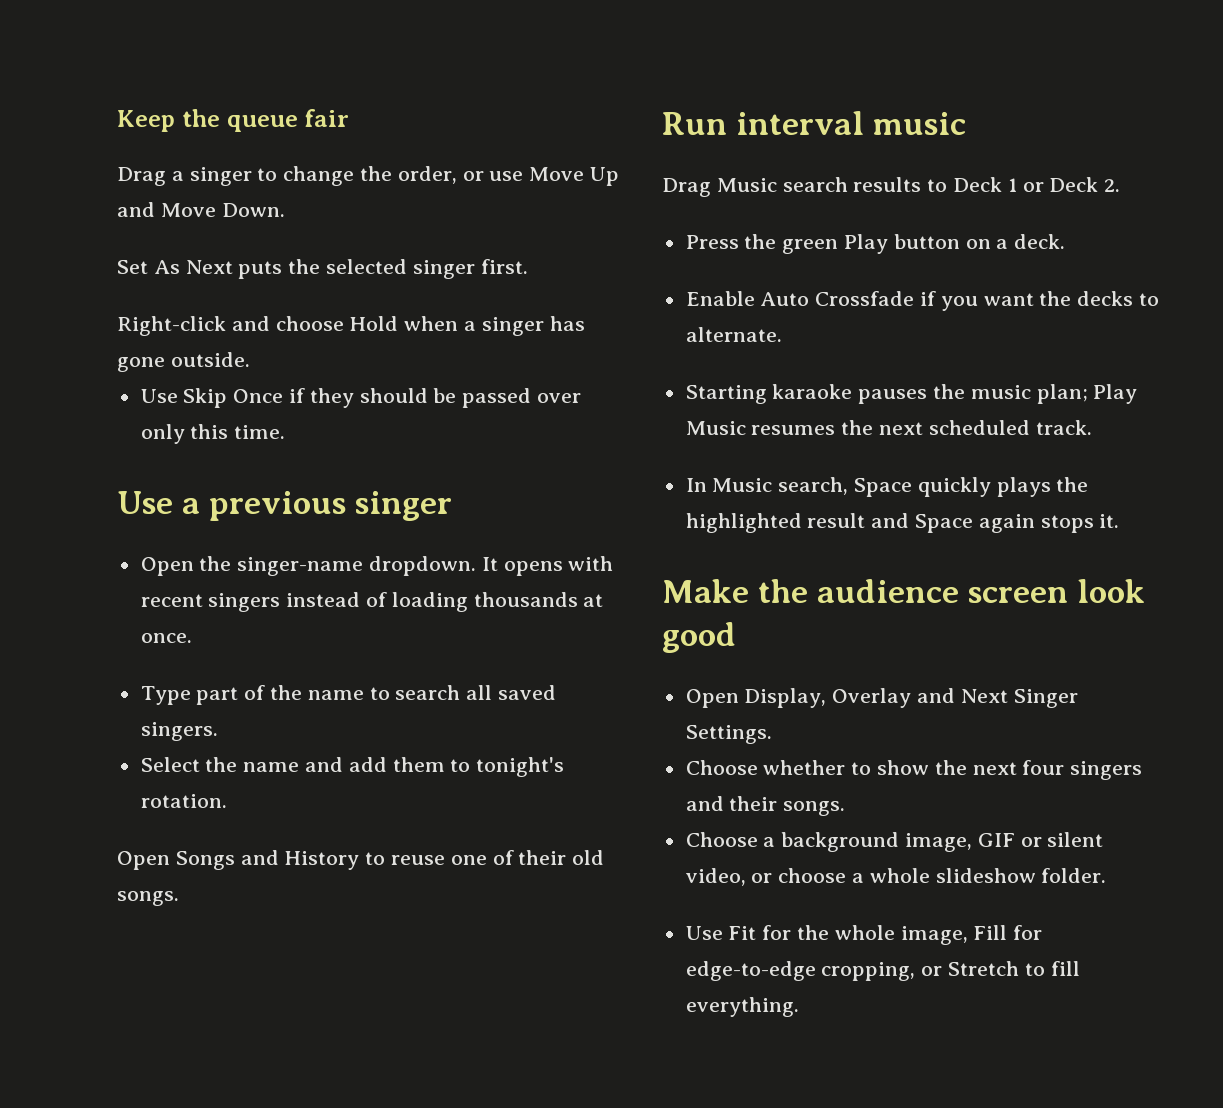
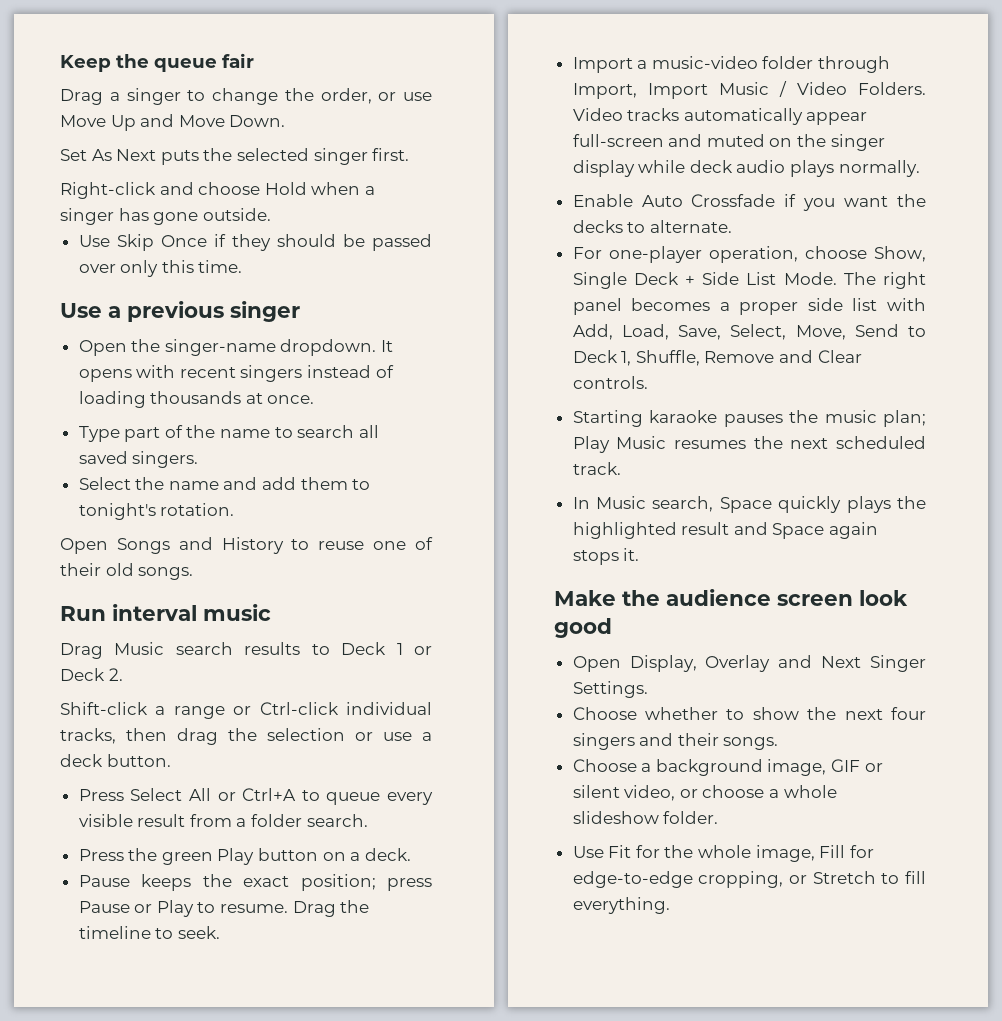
(1121, 185) none -> [60,702,432,719] [60,728,432,745] [60,754,171,767] [78,788,433,805] [78,814,368,827] // Shift-click a range or Ctrl-click individual tracks, then drag the selection or use a deck button. // Press Select All or Ctrl+A to queue every visible result from a folder search.
(1066, 241) none -> [78,874,432,891] [78,900,370,917] [78,926,220,939] [572,56,891,73] [572,81,926,99] [572,108,868,125] [572,134,885,151] [572,160,920,177] // Pause keeps the exact position; press Pause or Play to resume. Drag the timeline to seek. // Import a music-video folder through Import, Import Music / Video Folders. Video tracks automatically appear full-screen and muted on the singer display while deck audio plays normally.
(782, 334) none -> [572,246,926,263] [572,272,926,289] [572,298,926,315] [572,324,926,340] [572,350,862,366] [572,376,648,389] // For one-player operation, choose Show, Single Deck + Side List Mode. The right panel becomes a proper side list with Add, Load, Save, Select, Move, Send to Deck 1, Shuffle, Remove and Clear controls.

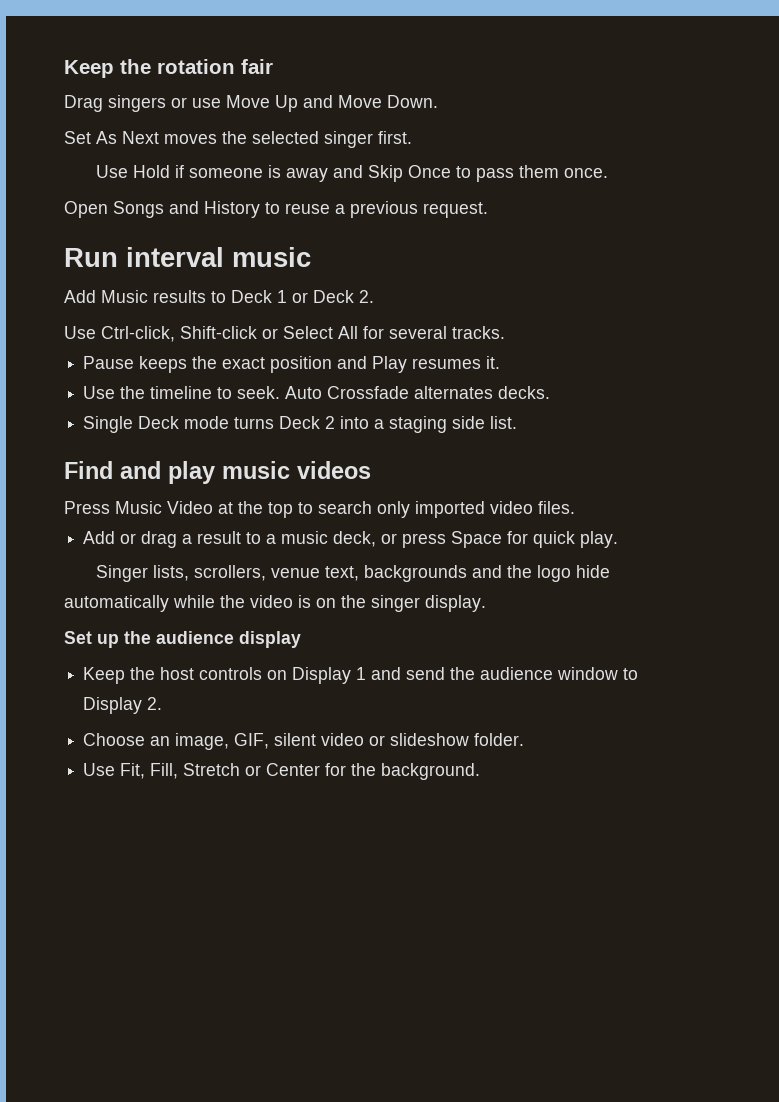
[60,54,217,72] Keep the queue -> [64,59,235,78] Keep the rotation
[109,88,372,105] a singer to change the order, -> [108,95,166,112] singers
[160,150,199,165] puts -> [164,134,217,144] moves
[60,182,375,199] [60,208,271,225] [78,234,432,251] [78,260,243,277] [60,301,300,322] [78,339,394,356] [78,365,394,382] [78,391,315,408] [78,425,379,442] [78,451,199,468] [78,477,371,490] [78,503,235,520] Right-click and choose Hold when a singer has gone outside. // Use Skip Once if they should be passed over only this time. // Use a previous singer // Open the singer-name dropdown. It opens with recent singers instead of loading thousands at once. // Type part of the name to search all saved singers. // Select the name and add them to tonight's rotation. -> [96,165,609,182] Use Hold if someone is away and Skip Once to pass them once.
[373,537,433,550] [60,563,194,580] one of their old songs. -> [335,201,488,218] a previous request.
[60,642,233,659] Drag Music search -> [64,290,148,303] Add Music
[60,702,432,719] [60,728,432,745] [60,754,171,767] [78,788,433,805] [78,814,368,827] [78,848,411,865] [78,874,432,891] [78,900,370,917] [78,926,220,939] [572,56,891,73] [572,81,926,99] [572,108,868,125] [572,134,885,151] [572,160,920,177] [572,194,926,211] [572,220,732,233] [572,246,926,263] [572,272,926,289] [572,298,926,315] [572,324,926,340] [572,350,862,366] [572,376,648,389] [572,410,926,427] [572,436,926,453] [572,462,621,475] [572,496,926,513] [572,522,879,539] [572,548,640,565] [554,589,908,606] [554,618,612,638] [572,655,926,672] [572,681,648,698] [572,707,926,720] [572,733,779,750] [572,759,883,776] [572,785,837,801] [572,811,719,824] [572,845,874,862] [572,871,926,888] [572,897,670,914] Shift-click a range or Ctrl-click individual tracks, then drag the selection or use a deck button. // Press Select All or Ctrl+A to queue every visible result from a folder search. // Press the green Play button on a deck. // Pause keeps the exact position; press Pause or Play to resume. Drag the timeline to seek. // Import a music-video folder through Import, Import Music / Video Folders. Video tracks automatically appear full-screen and muted on the singer display while deck audio plays normally. // Enable Auto Crossfade if you want the decks to alternate. // For one-player operation, choose Show, Single Deck + Side List Mode. The right panel becomes a proper side list with Add, Load, Save, Select, Move, Send to Deck 1, Shuffle, Remove and Clear controls. // Starting karaoke pauses the music plan; Play Music resumes the next scheduled track. // In Music search, Space quickly plays the highlighted result and Space again stops it. // Make the audience screen look good // Open Display, Overlay and Next Singer Settings. // Choose whether to show the next four singers and their songs. // Choose a background image, GIF or silent video, or choose a whole slideshow folder. // Use Fit for the whole image, Fill for edge-to-edge cropping, or Stretch to fill everything. -> [64,326,505,342] [83,356,501,373] [83,386,551,399] [83,416,518,433] [64,461,371,484] [64,501,575,518] [83,531,619,548] [96,565,611,582] [64,595,486,612] [64,631,301,648] [83,667,639,684] [83,697,163,714] [83,733,525,750] [83,763,481,780] Use Ctrl-click, Shift-click or Select All for several tracks. // Pause keeps the exact position and Play resumes it. // Use the timeline to seek. Auto Crossfade alternates decks. // Single Deck mode turns Deck 2 into a staging side list. // Find and play music videos // Press Music Video at the top to search only imported video files. // Add or drag a result to a music deck, or press Space for quick play. // Singer lists, scrollers, venue text, backgrounds and the logo hide automatically while the video is on the singer display. // Set up the audience display // Keep the host controls on Display 1 and send the audience window to Display 2. // Choose an image, GIF, silent video or slideshow folder. // Use Fit, Fill, Stretch or Center for the background.

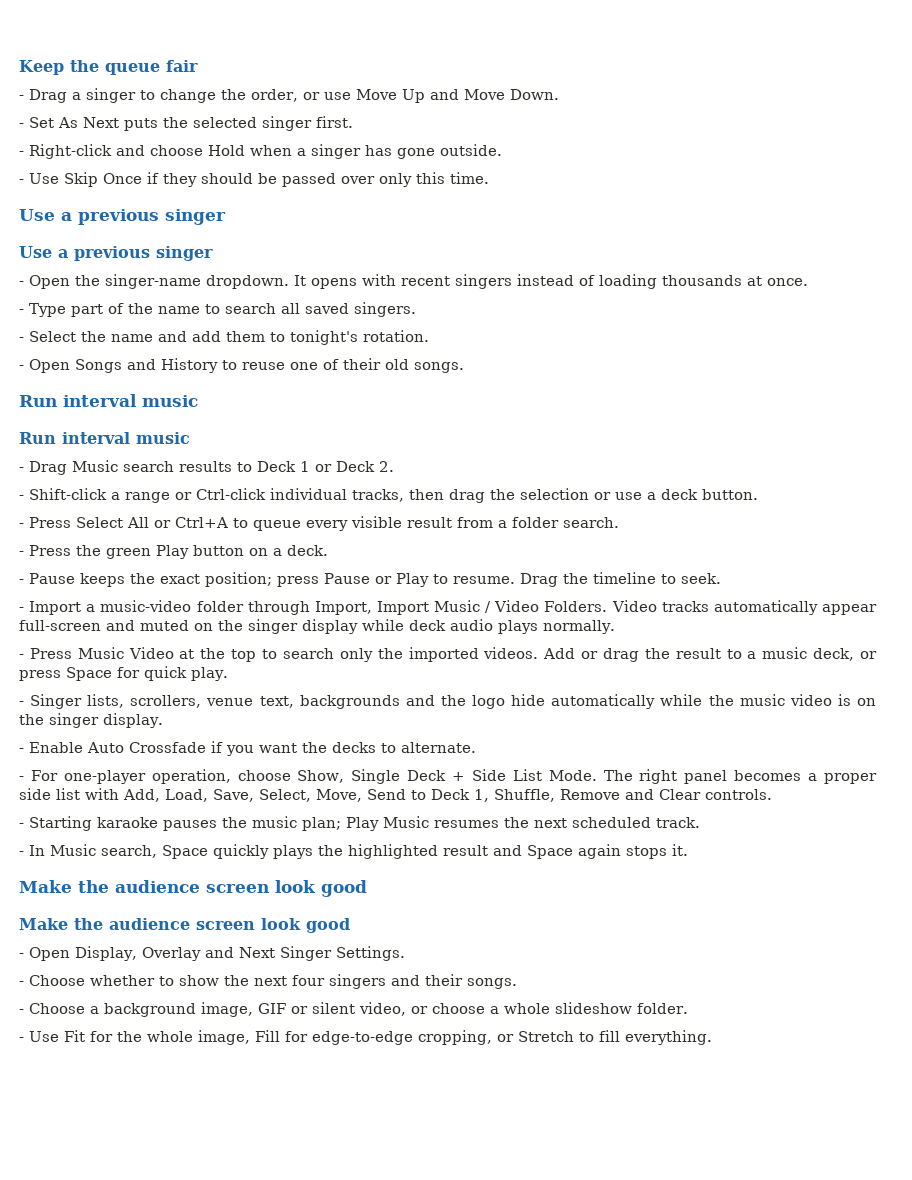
[64,59,235,78] Keep the rotation -> [19,60,160,75] Keep the queue
[64,95,166,112] Drag singers -> [19,88,298,103] - Drag a singer to change the order,
(438, 101) none -> [19,123,24,128] -
[164,134,217,144] moves -> [124,118,158,131] puts
[96,165,609,182] Use Hold if someone is away and Skip Once to pass them once. // -> [19,144,502,159] [19,172,489,187] [19,209,226,225] [19,246,213,261] [19,274,808,289] [19,302,416,317] [19,330,429,345] [19,365,24,370] - Right-click and choose Hold when a singer has gone outside. // - Use Skip Once if they should be passed over only this time. // Use a previous singer // Use a previous singer // - Open the singer-name dropdown. It opens with recent singers instead of loading thousands at once. // - Type part of the name to search all saved singers. // - Select the name and add them to tonight's rotation. // -
[335,201,488,218] [64,247,311,267] [64,290,148,303] a previous request. // Run interval music // Add Music -> [290,358,464,373] [19,394,198,407] [19,432,190,444] [19,460,174,475] one of their old songs. // Run interval music // Run interval music // - Drag Music search
[64,326,505,342] [83,356,501,373] [83,386,551,399] [83,416,518,433] [64,461,371,484] Use Ctrl-click, Shift-click or Select All for several tracks. // Pause keeps the exact position and Play resumes it. // Use the timeline to seek. Auto Crossfade alternates decks. // Single Deck mode turns Deck 2 into a staging side list. // Find and play music videos // -> [19,488,758,503] [19,516,619,531] [19,545,328,559] [19,572,721,587] [19,600,877,615] [19,619,615,634] [19,654,24,659] - Shift-click a range or Ctrl-click individual tracks, then drag the selection or use a deck button. // - Press Select All or Ctrl+A to queue every visible result from a folder search. // - Press the green Play button on a deck. // - Pause keeps the exact position; press Pause or Play to resume. Drag the timeline to seek. // - Import a music-video folder through Import, Import Music / Video Folders. Video tracks automatically appear full-screen and muted on the singer display while deck audio plays normally. // -
[415,501,575,518] imported video files. // -> [377,647,539,662] the imported videos.
[182,534,193,544] a -> [644,648,670,659] the
(619, 539) none -> [19,701,24,706] -
(245, 601) none -> [739,694,785,706] music
[64,631,301,648] [83,667,639,684] [83,697,163,714] [83,733,525,750] [83,763,481,780] Set up the audience display // Keep the host controls on Display 1 and send the audience window to Display 2. // Choose an image, GIF, silent video or slideshow folder. // Use Fit, Fill, Stretch or Center for the background. -> [19,741,476,756] [19,769,878,784] [19,788,772,802] [19,816,700,831] [19,844,688,859] [19,880,367,897] [19,918,350,933] [19,946,405,961] [19,974,517,989] [19,1002,688,1017] [19,1030,712,1045] - Enable Auto Crossfade if you want the decks to alternate. // - For one-player operation, choose Show, Single Deck + Side List Mode. The right panel becomes a proper side list with Add, Load, Save, Select, Move, Send to Deck 1, Shuffle, Remove and Clear controls. // - Starting karaoke pauses the music plan; Play Music resumes the next scheduled track. // - In Music search, Space quickly plays the highlighted result and Space again stops it. // Make the audience screen look good // Make the audience screen look good // - Open Display, Overlay and Next Singer Settings. // - Choose whether to show the next four singers and their songs. // - Choose a background image, GIF or silent video, or choose a whole slideshow folder. // - Use Fit for the whole image, Fill for edge-to-edge cropping, or Stretch to fill everything.

